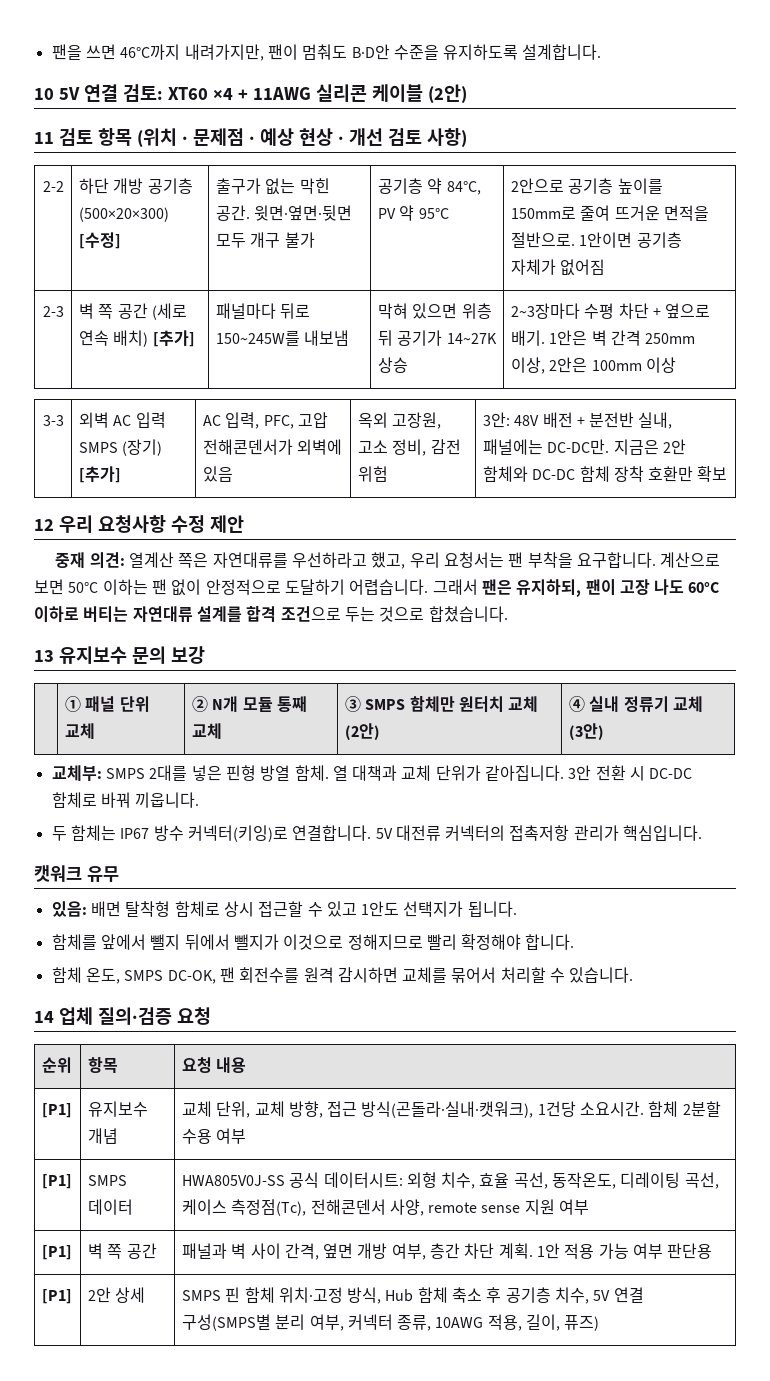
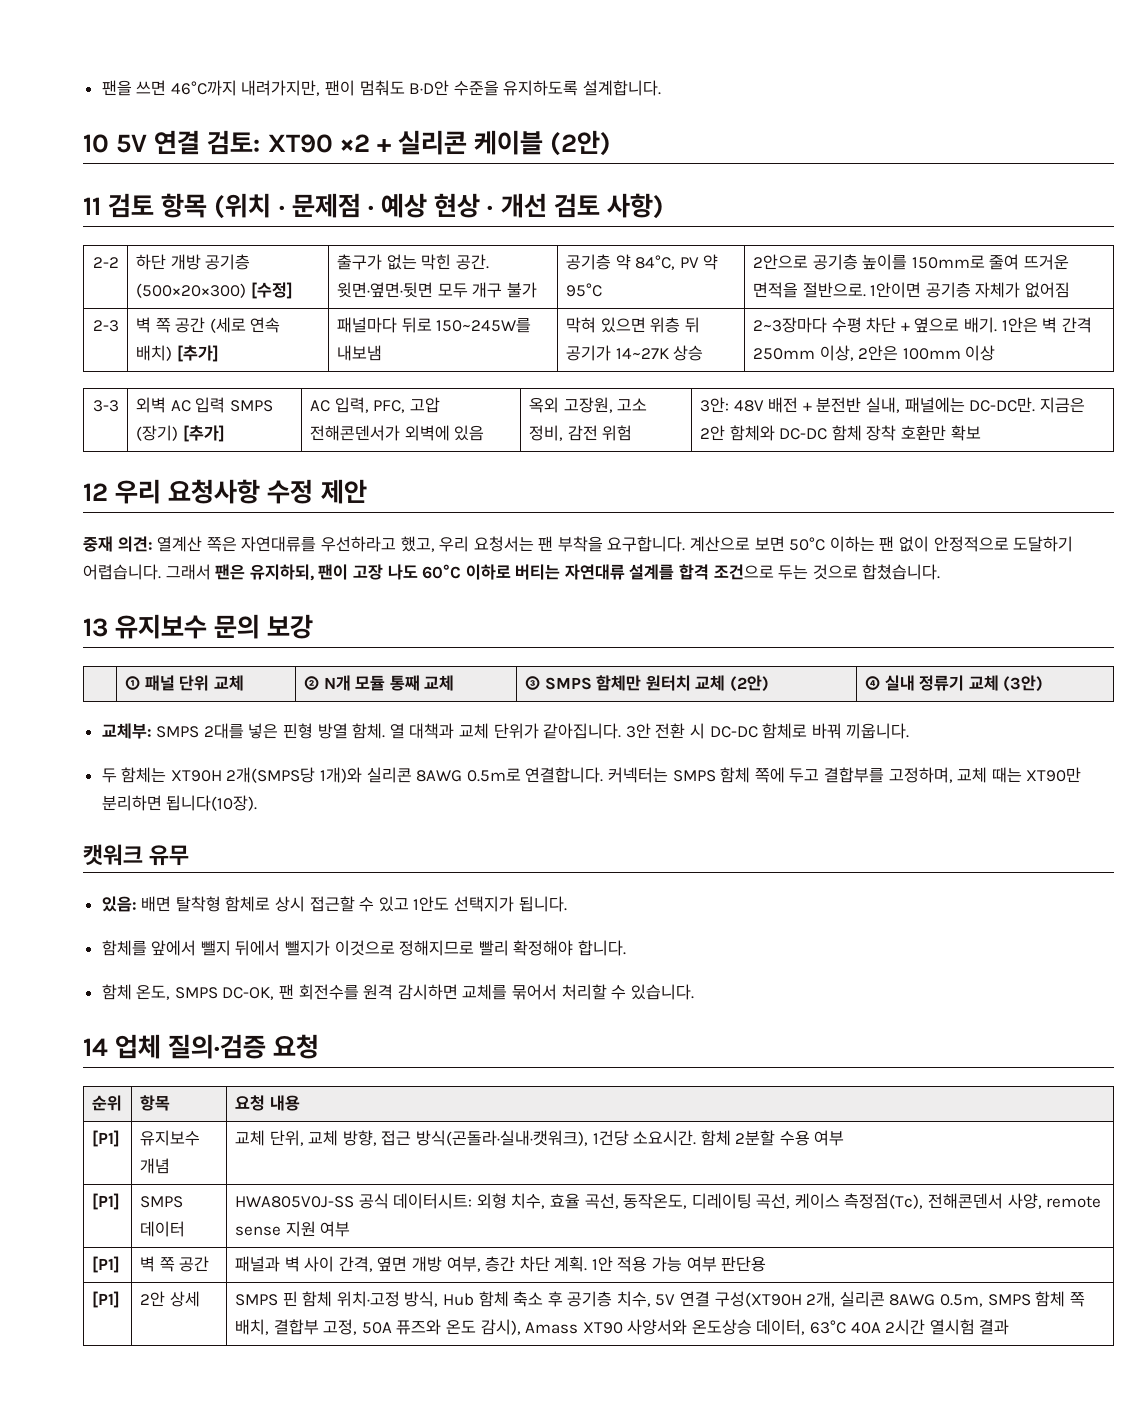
[167,87,311,100] XT60 ×4 + 11AWG -> [267,134,391,153] XT90 ×2 +
[120,825,703,842] IP67 방수 커넥터(키잉)로 연결합니다. 5V 대전류 커넥터의 접촉저항 관리가 핵심입니다. -> [170,767,1082,783] [101,795,258,811] XT90H 2개(SMPS당 1개)와 실리콘 8AWG 0.5m로 연결합니다. 커넥터는 SMPS 함체 쪽에 두고 결합부를 고정하며, 교체 때는 XT90만 분리하면 됩니다(10장).
[181,1314,600,1331] 구성(SMPS별 분리 여부, 커넥터 종류, 10AWG 적용, 길이, 퓨즈) -> [714,1291,1085,1307] [234,1319,1010,1335] 구성(XT90H 2개, 실리콘 8AWG 0.5m, SMPS 함체 쪽 배치, 결합부 고정, 50A 퓨즈와 온도 감시), Amass XT90 사양서와 온도상승 데이터, 63°C 40A 2시간 열시험 결과

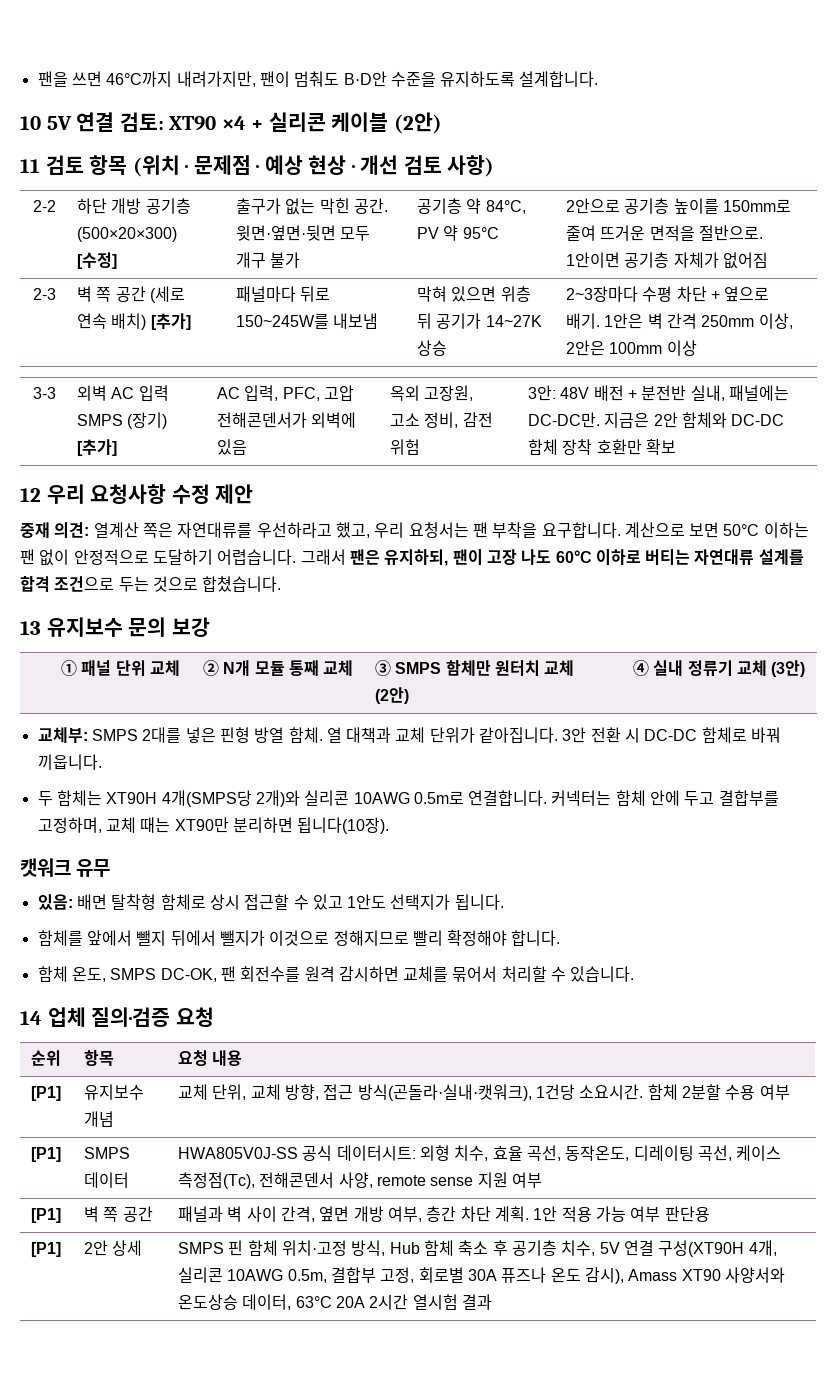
[339,134,370,152] ×2 -> [221,116,246,130] ×4
[226,767,785,783] 2개(SMPS당 1개)와 실리콘 8AWG 0.5m로 연결합니다. 커넥터는 SMPS 함체 쪽에 -> [161,790,681,807] 4개(SMPS당 2개)와 실리콘 10AWG 0.5m로 연결합니다. 커넥터는 함체 안에
[806,1291,1085,1307] [234,1319,442,1335] 2개, 실리콘 8AWG 0.5m, SMPS 함체 쪽 배치, 결합부 고정, 50A 퓨즈와 -> [748,1240,777,1256] [178,1267,547,1283] 4개, 실리콘 10AWG 0.5m, 결합부 고정, 회로별 30A 퓨즈나
[850,1322,881,1334] 40A -> [336,1296,366,1308] 20A

